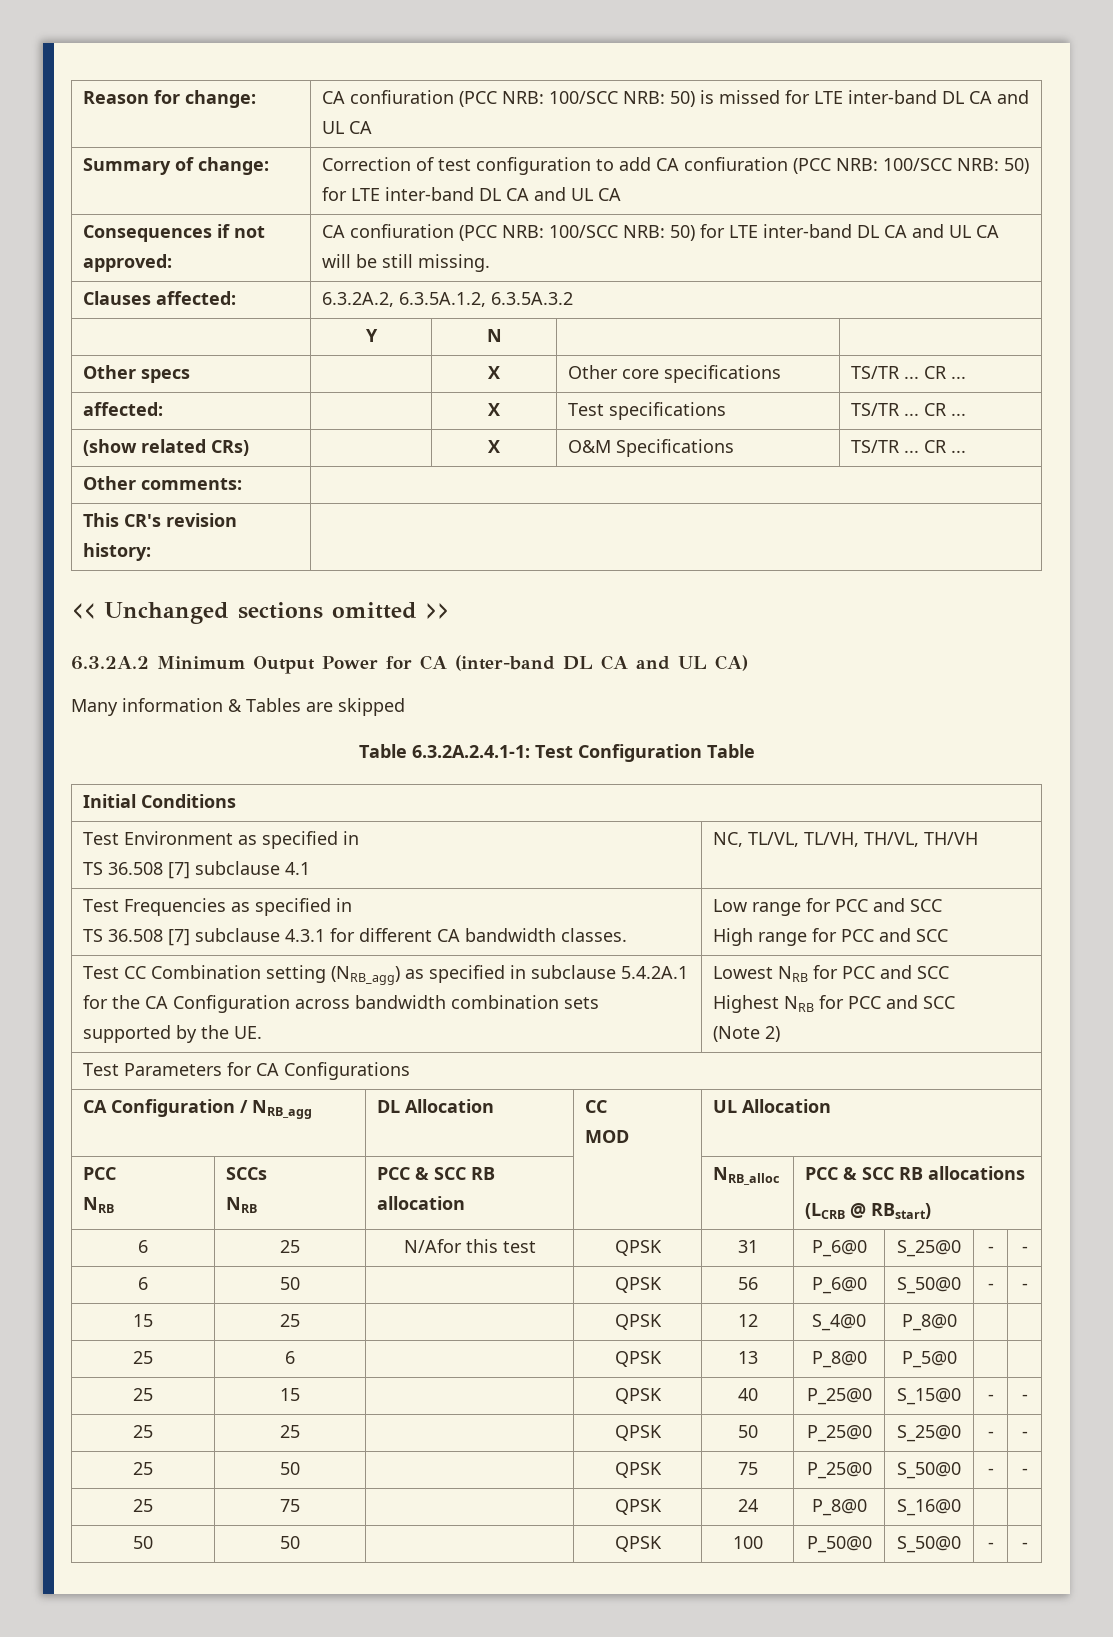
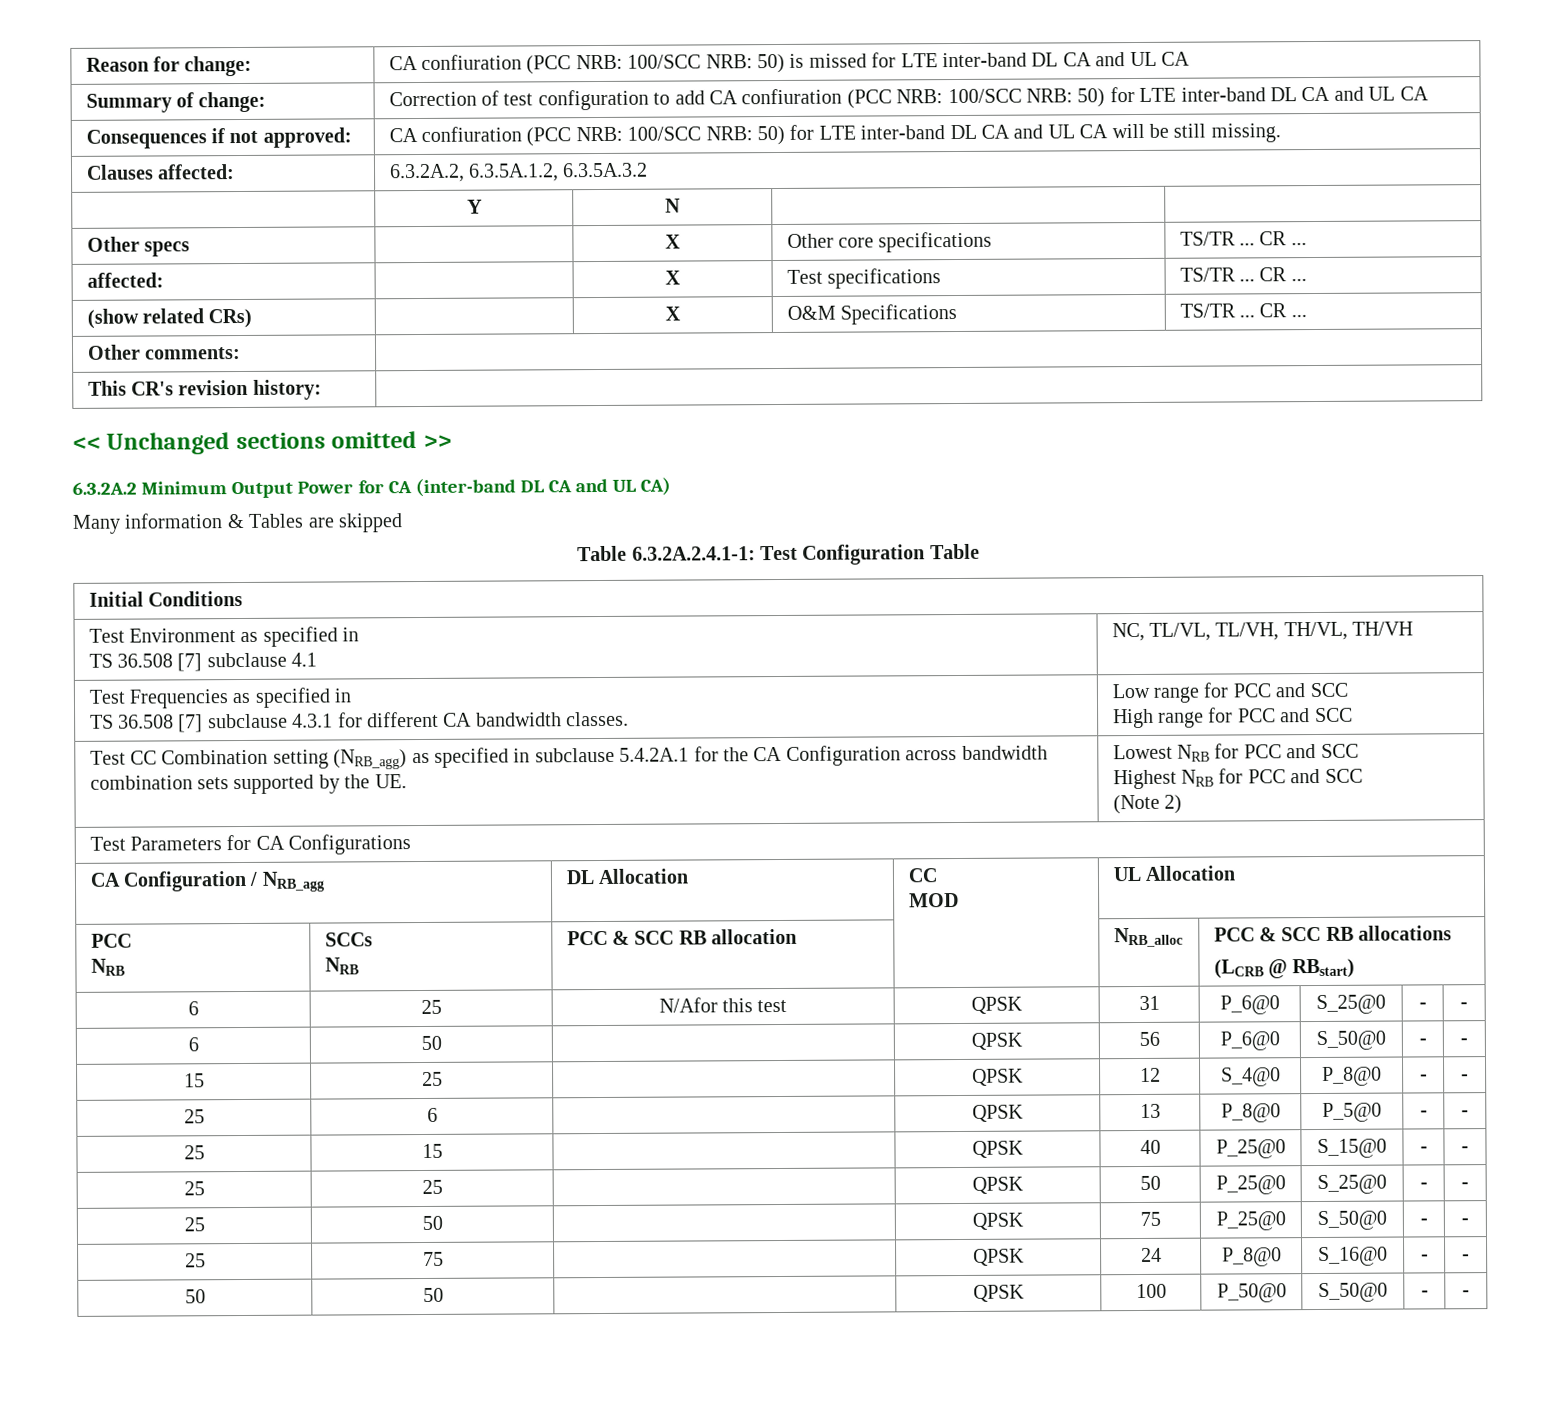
(957, 1322) | -> [1419,1074,1428,1081] [1461,1074,1469,1081] - | -
(957, 1359) | -> [1419,1110,1428,1117] [1461,1110,1469,1117] - | -
(961, 1507) | -> [1420,1254,1429,1261] [1462,1254,1470,1261] - | -

